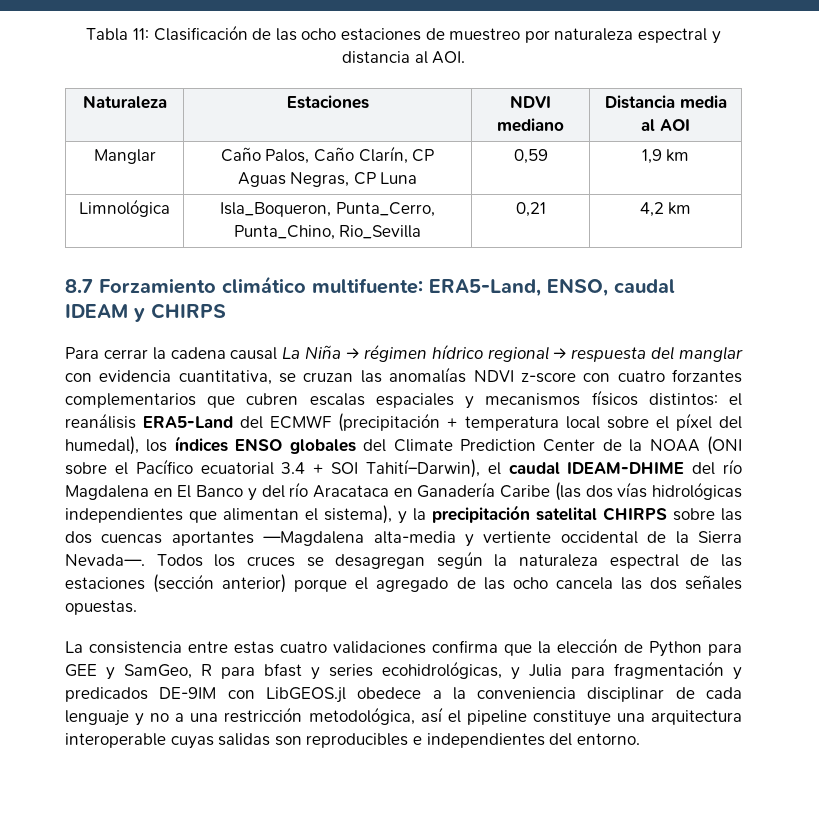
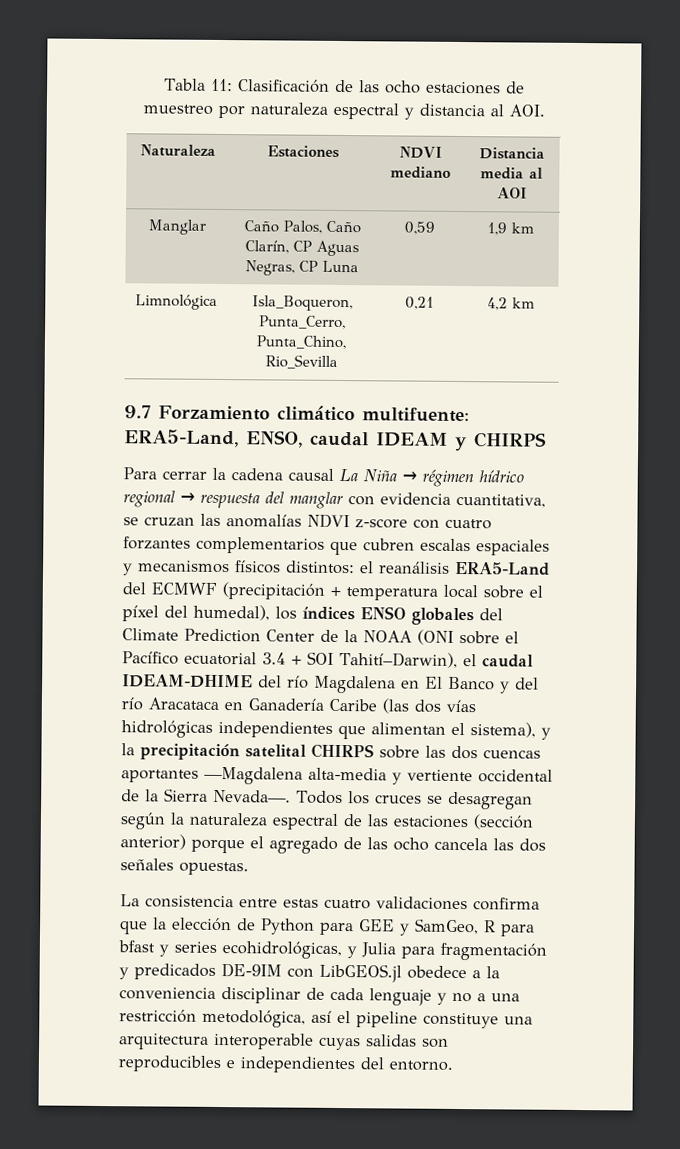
[65,279,93,293] 8.7 -> [124,405,151,419] 9.7

